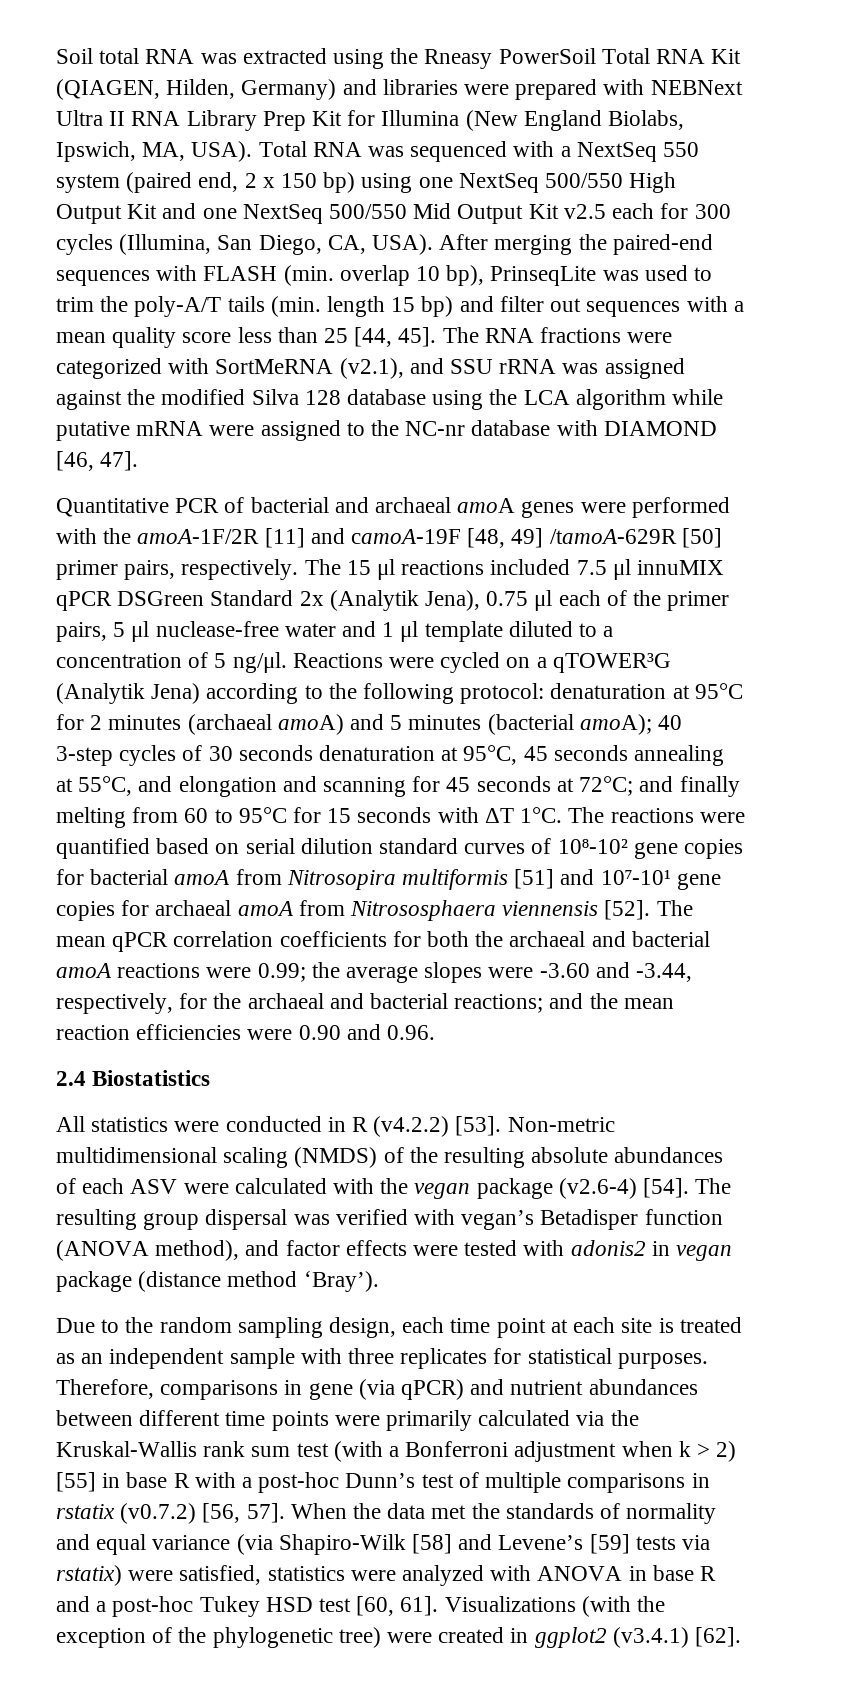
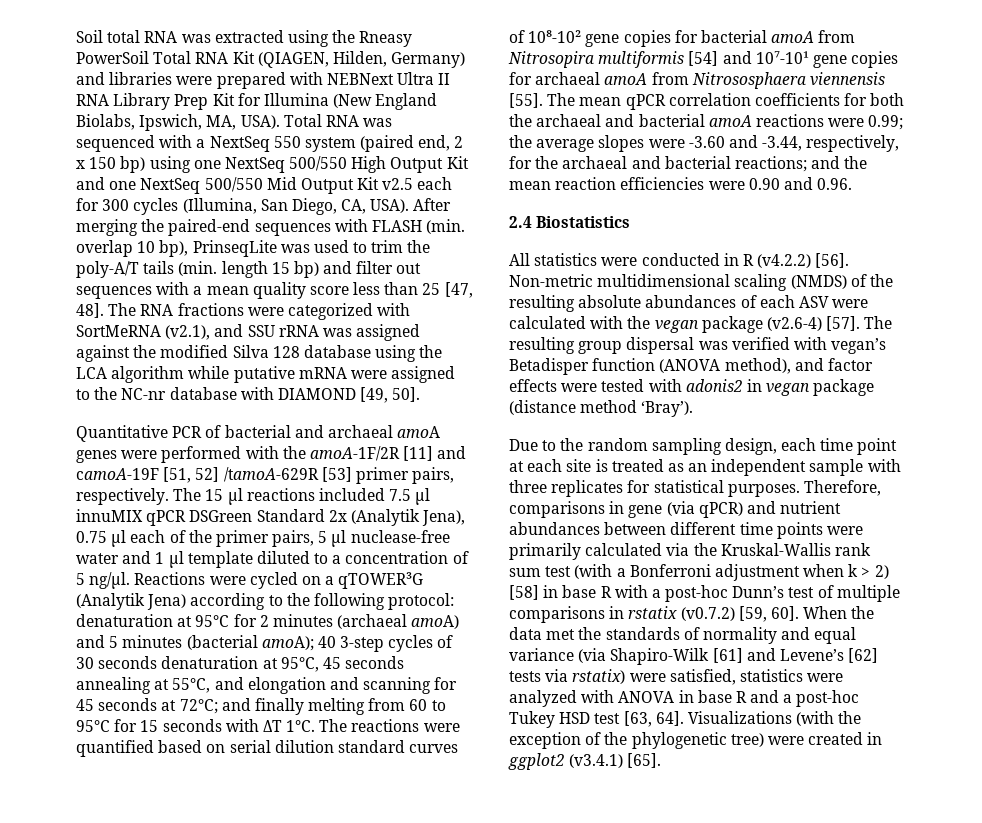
[354,327,437,347] [44, 45]. -> [444,282,473,298] [76,303,104,318] [47, 48].
[56,451,139,471] [46, 47]. -> [360,387,421,403] [49, 50].
[467,528,722,548] [48, 49] /tamoA-629R [50] -> [163,467,352,483] [51, 52] /tamoA-629R [53]
[514,869,555,889] [51] -> [688,51,719,66] [54]
[604,900,651,920] [52]. -> [509,93,543,108] [55].
[455,1116,502,1136] [53]. -> [815,253,850,268] [56].
[643,1178,690,1198] [54]. -> [826,316,861,331] [57].
[56,1472,96,1492] [55] -> [509,585,539,600] [58]
[202,1503,285,1523] [56, 57]. -> [738,606,799,622] [59, 60].
[412,1534,453,1554] [58] -> [712,648,743,663] [61]
[589,1534,630,1554] [59] -> [848,648,879,663] [62]
[356,1596,439,1616] [60, 61]. -> [623,711,684,727] [63, 64].
[695,1627,742,1647] [62]. -> [627,753,662,768] [65].

